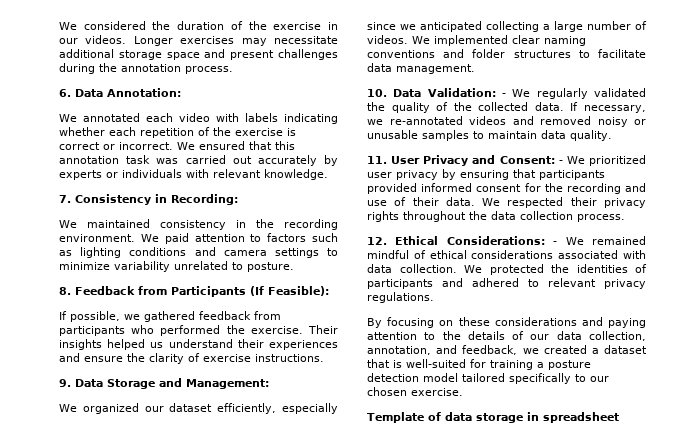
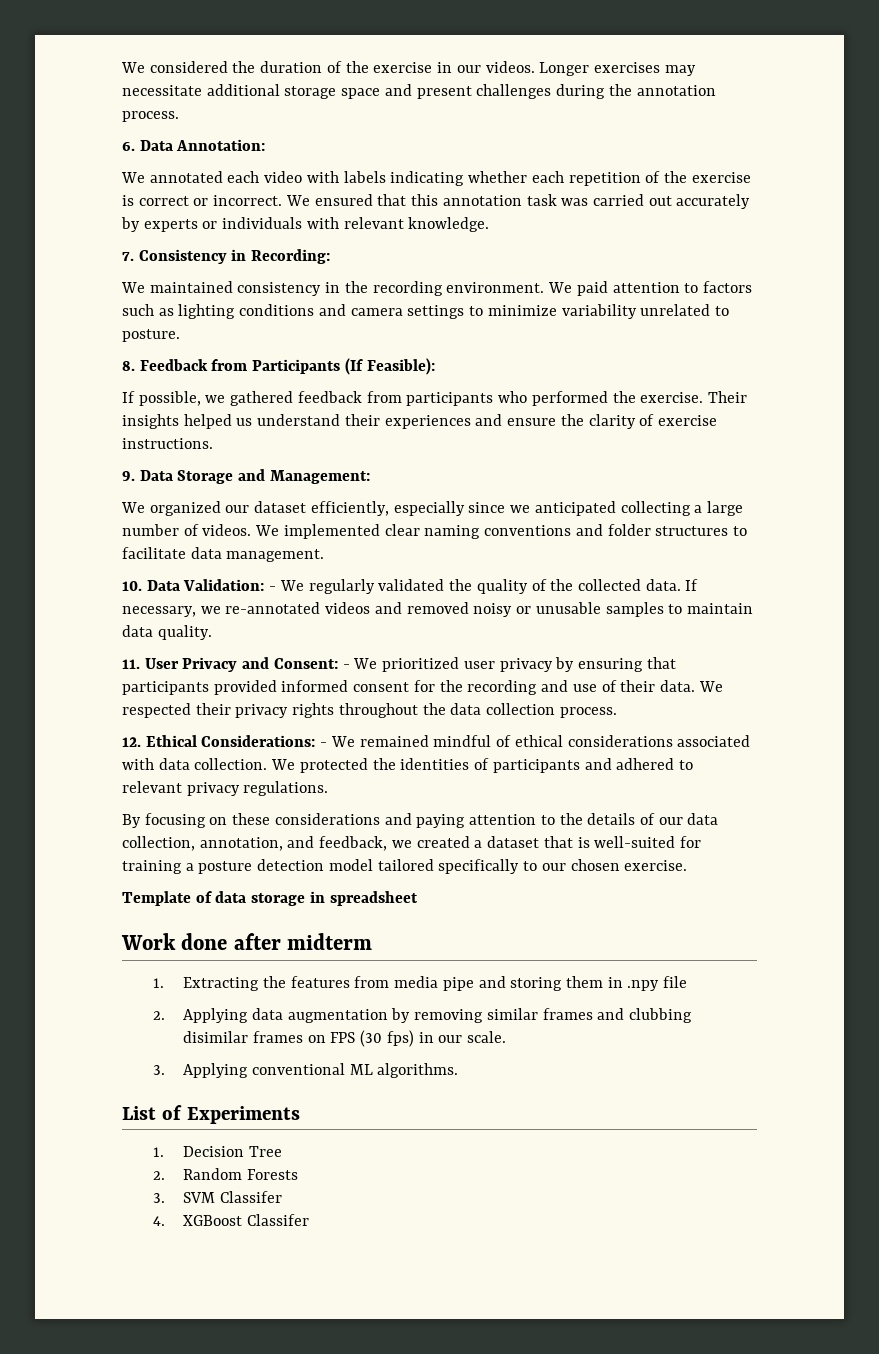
(619, 417) none -> [121,933,373,950] [152,976,688,991] [152,1008,692,1023] [183,1030,506,1047] [152,1063,459,1078] [122,1105,300,1124] [152,1146,282,1157] [152,1168,298,1180] [152,1191,282,1203] [152,1214,309,1226] // Work done after midterm // 1. Extracting the features from media pipe and storing them in .npy file // 2. Applying data augmentation by removing similar frames and clubbing disimilar frames on FPS (30 fps) in our scale. // 3. Applying conventional ML algorithms. // List of Experiments // 1. Decision Tree // 2. Random Forests // 3. SVM Classifer // 4. XGBoost Classifer

